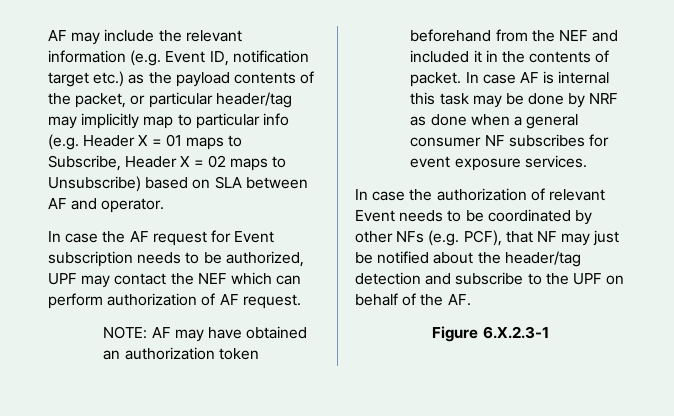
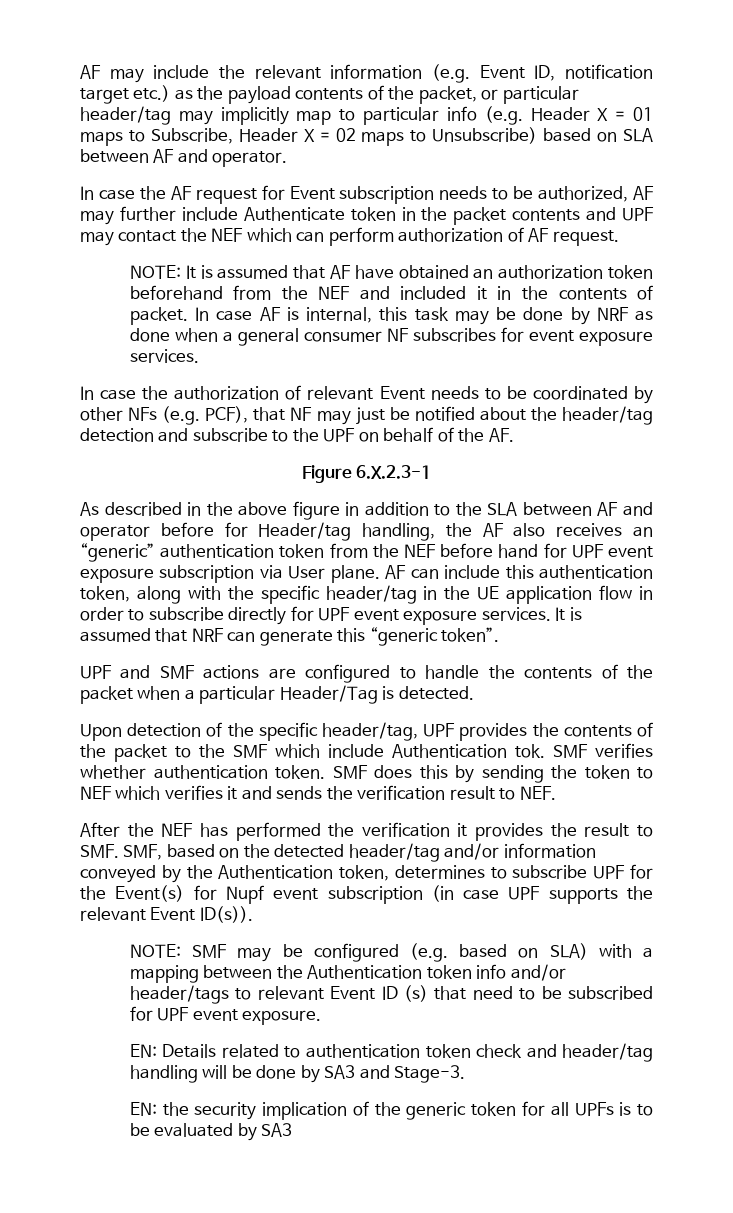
(304, 259) none -> [633,186,654,200] [80,206,617,225] AF may further include Authenticate token in the packet contents and
[151,327,204,342] AF may -> [185,265,351,279] It is assumed that AF
[558,71,610,84] internal -> [306,307,373,323] internal,
(549, 332) none -> [80,501,654,520] [80,522,654,541] [80,543,654,562] [80,565,653,583] [80,585,653,604] [80,606,582,625] [80,627,500,646] [80,664,653,683] [80,685,474,704] [80,722,653,741] [80,743,653,762] [80,765,653,783] [80,785,556,800] [80,822,653,841] [80,843,596,862] [80,864,653,883] [80,885,653,904] [80,906,253,923] [129,943,653,962] [129,964,566,983] [129,985,653,1004] [129,1006,322,1025] [129,1043,653,1062] [129,1065,466,1083] [129,1101,653,1120] [129,1123,293,1141] // As described in the above figure in addition to the SLA between AF and operator before for Header/tag handling, the AF also receives an “generic” authentication token from the NEF before hand for UPF event exposure subscription via User plane. AF can include this authentication token, along with the specific header/tag in the UE application flow in order to subscribe directly for UPF event exposure services. It is assumed that NRF can generate this “generic token”. // UPF and SMF actions are configured to handle the contents of the packet when a particular Header/Tag is detected. // Upon detection of the specific header/tag, UPF provides the contents of the packet to the SMF which include Authentication tok. SMF verifies whether authentication token. SMF does this by sending the token to NEF which verifies it and sends the verification result to NEF. // After the NEF has performed the verification it provides the result to SMF. SMF, based on the detected header/tag and/or information conveyed by the Authentication token, determines to subscribe UPF for the Event(s) for Nupf event subscription (in case UPF supports the relevant Event ID(s)). // NOTE: SMF may be configured (e.g. based on SLA) with a mapping between the Authentication token info and/or header/tags to relevant Event ID (s) that need to be subscribed for UPF event exposure. // EN: Details related to authentication token check and header/tag handling will be done by SA3 and Stage-3. // EN: the security implication of the generic token for all UPFs is to be evaluated by SA3

